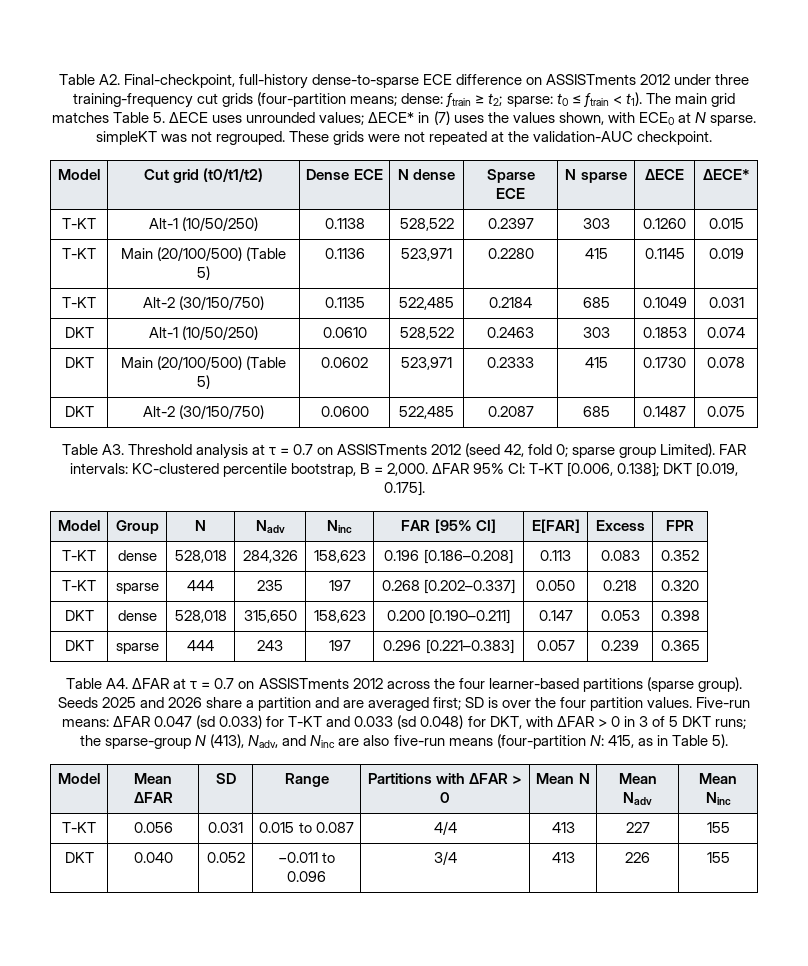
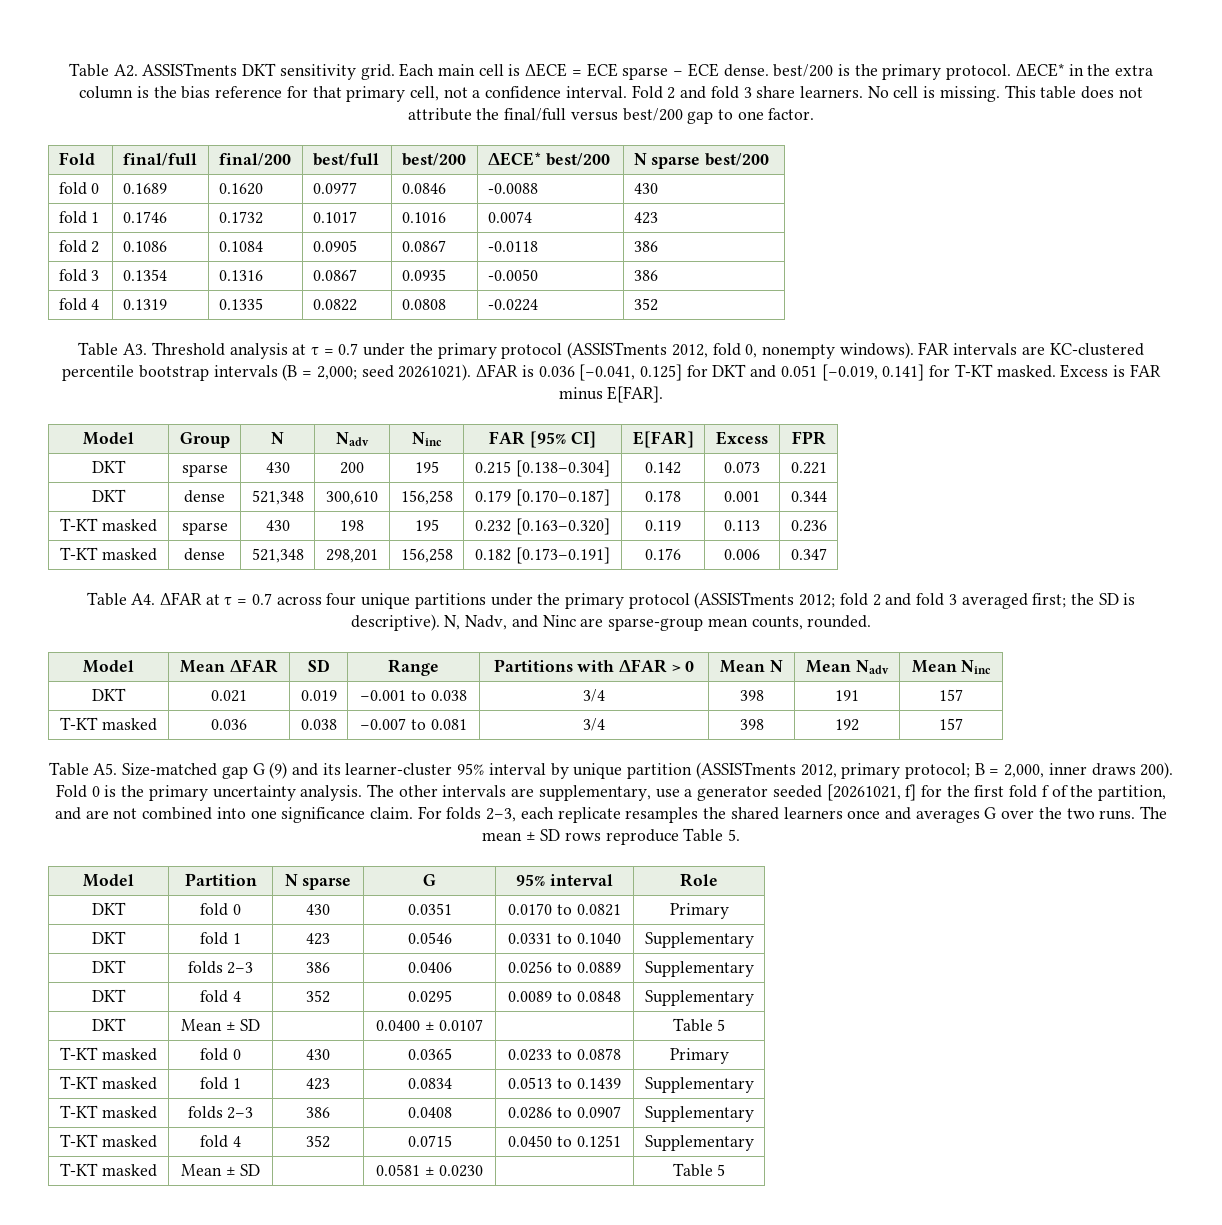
[123,74,750,89] [73,92,735,108] [52,111,756,126] [95,131,713,145] [58,169,100,180] [143,168,264,183] [306,169,383,180] [397,169,456,180] [486,169,535,183] [496,188,525,199] [565,169,627,183] [645,169,684,180] [702,169,750,180] [62,218,96,229] [148,217,259,231] [324,218,365,229] [399,218,454,231] [487,218,534,229] [582,218,610,229] [643,218,686,229] [708,218,744,229] [62,248,96,259] [120,247,287,261] [197,266,210,280] [324,248,365,259] [401,248,452,261] [487,248,534,259] [584,248,608,259] [644,248,685,259] [708,248,744,259] [62,297,96,308] [142,296,265,310] [324,297,365,308] [399,297,454,310] [489,297,532,308] [582,297,610,308] [642,297,687,308] [708,297,744,308] [64,327,94,338] [148,326,259,340] [322,327,367,338] [399,327,454,340] [487,327,534,338] [582,327,610,338] [642,327,687,338] [707,327,745,338] [64,357,94,368] [120,356,287,370] [197,375,210,389] [321,357,368,368] [401,357,452,370] [487,357,534,368] [584,357,608,368] [643,357,686,368] [707,357,745,368] [64,406,94,417] [142,405,265,419] [320,406,369,417] [399,406,454,419] [487,406,534,417] [582,406,610,417] [643,406,686,417] [707,406,745,417] Final-checkpoint, full-history dense-to-sparse ECE difference on ASSISTments 2012 under three training-frequency cut grids (four-partition means; dense: ftrain ≥ t2; sparse: t0 ≤ ftrain < t1). The main grid matches Table 5. ΔECE uses unrounded values; ΔECE* in (7) uses the values shown, with ECE0 at N sparse. simpleKT was not regrouped. These grids were not repeated at the validation-AUC checkpoint. // Model | Cut grid (t0/t1/t2) | Dense ECE | N dense | Sparse ECE | N sparse | ΔECE | ΔECE* // T-KT | Alt-1 (10/50/250) | 0.1138 | 528,522 | 0.2397 | 303 | 0.1260 | 0.015 // T-KT | Main (20/100/500) (Table 5) | 0.1136 | 523,971 | 0.2280 | 415 | 0.1145 | 0.019 // T-KT | Alt-2 (30/150/750) | 0.1135 | 522,485 | 0.2184 | 685 | 0.1049 | 0.031 // DKT | Alt-1 (10/50/250) | 0.0610 | 528,522 | 0.2463 | 303 | 0.1853 | 0.074 // DKT | Main (20/100/500) (Table 5) | 0.0602 | 523,971 | 0.2333 | 415 | 0.1730 | 0.078 // DKT | Alt-2 (30/150/750) | 0.0600 | 522,485 | 0.2087 | 685 | 0.1487 | 0.075 -> [142,63,1154,80] [79,85,1143,102] [407,108,815,124] [58,152,95,165] [122,153,197,166] [218,153,291,166] [312,153,379,166] [401,153,466,166] [487,152,611,166] [633,153,770,169] [58,182,100,195] [122,183,167,194] [218,183,263,195] [312,182,357,194] [401,183,446,194] [487,183,538,194] [633,183,658,194] [58,211,100,224] [122,211,167,223] [218,211,263,224] [312,211,357,223] [401,212,446,223] [487,211,532,223] [633,212,658,224] [58,240,100,253] [122,241,167,252] [218,241,263,252] [312,240,357,252] [401,240,446,252] [487,241,538,252] [633,241,658,252] [58,269,100,282] [122,269,167,281] [218,270,263,281] [312,269,357,281] [401,269,446,281] [487,269,538,281] [633,270,658,281] [58,298,100,311] [122,299,167,310] [218,298,263,310] [312,299,357,311] [401,299,446,310] [487,299,538,311] [633,298,658,311] ASSISTments DKT sensitivity grid. Each main cell is ΔECE = ECE sparse − ECE dense. best/200 is the primary protocol. ΔECE* in the extra column is the bias reference for that primary cell, not a confidence interval. Fold 2 and fold 3 share learners. No cell is missing. This table does not attribute the final/full versus best/200 gap to one factor. // Fold | final/full | final/200 | best/full | best/200 | ΔECE* best/200 | N sparse best/200 // fold 0 | 0.1689 | 0.1620 | 0.0977 | 0.0846 | -0.0088 | 430 // fold 1 | 0.1746 | 0.1732 | 0.1017 | 0.1016 | 0.0074 | 423 // fold 2 | 0.1086 | 0.1084 | 0.0905 | 0.0867 | -0.0118 | 386 // fold 3 | 0.1354 | 0.1316 | 0.0867 | 0.0935 | -0.0050 | 386 // fold 4 | 0.1319 | 0.1335 | 0.0822 | 0.0808 | -0.0224 | 352
[316,443,747,458] [69,462,739,477] [383,481,425,496] on ASSISTments 2012 (seed 42, fold 0; sparse group Limited). FAR intervals: KC-clustered percentile bootstrap, B = 2,000. ΔFAR 95% CI: T-KT [0.006, 0.138]; DKT [0.019, 0.175]. -> [363,342,1144,359] [62,364,1161,381] [558,386,664,403] under the primary protocol (ASSISTments 2012, fold 0, nonempty windows). FAR intervals are KC-clustered percentile bootstrap intervals (B = 2,000; seed 20261021). ΔFAR is 0.036 [−0.041, 0.125] for DKT and 0.051 [−0.019, 0.141] for T-KT masked. Excess is FAR minus E[FAR].
[62,550,96,561] [117,550,157,561] [174,550,227,563] [242,550,298,563] [313,550,366,563] [384,549,513,564] [540,550,571,561] [600,550,640,561] [661,550,699,561] [62,580,96,591] [115,583,159,594] [187,580,214,591] [257,580,283,591] [328,580,351,591] [381,579,516,594] [536,580,575,591] [603,580,637,591] [661,580,699,591] [64,610,94,621] [117,610,157,621] [174,610,227,623] [243,610,297,623] [313,610,366,623] [386,609,511,624] [538,610,573,621] [600,610,640,621] [660,610,700,621] [64,640,94,651] [115,643,159,654] [187,640,214,651] [257,640,283,651] [328,640,351,651] [383,639,514,654] [536,640,575,651] [601,640,639,651] [660,640,700,651] T-KT | dense | 528,018 | 284,326 | 158,623 | 0.196 [0.186–0.208] | 0.113 | 0.083 | 0.352 // T-KT | sparse | 444 | 235 | 197 | 0.268 [0.202–0.337] | 0.050 | 0.218 | 0.320 // DKT | dense | 528,018 | 315,650 | 158,623 | 0.200 [0.190–0.211] | 0.147 | 0.053 | 0.398 // DKT | sparse | 444 | 243 | 197 | 0.296 [0.221–0.383] | 0.057 | 0.239 | 0.365 -> [92,460,126,473] [181,464,228,477] [265,462,290,473] [340,462,364,474] [414,461,439,473] [475,460,610,477] [645,462,681,474] [724,461,760,473] [790,462,827,474] [92,489,126,502] [184,490,225,503] [251,490,304,505] [326,491,378,505] [400,490,453,505] [475,489,610,506] [645,490,681,502] [724,491,760,502] [790,491,827,502] [60,518,157,532] [181,522,228,535] [265,520,290,531] [340,520,364,531] [414,519,439,531] [475,518,610,535] [645,520,681,531] [724,520,760,531] [790,520,827,532] [60,547,157,561] [184,548,225,561] [251,548,304,563] [326,549,378,563] [400,548,453,563] [475,547,610,564] [645,548,681,560] [724,549,760,560] [790,548,827,560] DKT | sparse | 430 | 200 | 195 | 0.215 [0.138–0.304] | 0.142 | 0.073 | 0.221 // DKT | dense | 521,348 | 300,610 | 156,258 | 0.179 [0.170–0.187] | 0.178 | 0.001 | 0.344 // T-KT masked | sparse | 430 | 198 | 195 | 0.232 [0.163–0.320] | 0.119 | 0.113 | 0.236 // T-KT masked | dense | 521,348 | 298,201 | 156,258 | 0.182 [0.173–0.191] | 0.176 | 0.006 | 0.347
[238,677,742,692] [57,697,364,711] on ASSISTments 2012 across the four learner-based partitions (sparse group). Seeds 2025 and 2026 share a partition and are -> [276,592,957,609] across four unique partitions under the primary protocol (ASSISTments 2012; fold 2 and fold 3
(462, 703) none -> [1070,593,1094,605] the
[502,697,751,711] [61,715,747,729] [80,734,728,749] over the four partition values. Five-run means: ΔFAR 0.047 (sd 0.033) for T-KT and 0.033 (sd 0.048) for DKT, with ΔFAR > 0 in 3 of 5 DKT runs; the sparse-group N (413), Nadv, and Ninc are also five-run means (four-partition N: 415, as in Table 5). -> [350,614,872,631] descriptive). N, Nadv, and Ninc are sparse-group mean counts, rounded.
[62,822,96,833] [133,822,173,833] [208,822,243,833] [259,822,354,833] [433,821,457,835] [551,822,575,833] [625,822,650,833] [706,822,730,833] [64,852,94,863] [133,852,173,863] [206,852,245,863] [277,852,336,863] [287,871,326,882] [433,851,457,865] [551,852,575,863] [625,852,650,863] [706,852,730,863] T-KT | 0.056 | 0.031 | 0.015 to 0.087 | 4/4 | 413 | 227 | 155 // DKT | 0.040 | 0.052 | −0.011 to 0.096 | 3/4 | 413 | 226 | 155 -> [92,688,126,701] [211,690,247,702] [300,690,337,701] [360,690,467,701] [583,689,605,702] [739,690,764,701] [835,690,859,701] [939,689,963,701] [60,717,157,731] [211,719,247,730] [300,719,337,730] [360,718,467,730] [583,718,605,731] [739,719,764,730] [835,719,859,731] [939,718,963,730] [48,762,1174,779] [55,784,1167,801] [54,806,1168,823] [481,828,741,845] [83,874,134,887] [184,873,257,886] [284,874,352,890] [423,874,436,886] [516,874,613,886] [680,873,718,887] [92,902,126,915] [200,903,241,916] [306,904,330,915] [407,903,452,915] [508,903,621,916] [669,903,729,919] [92,931,126,944] [200,932,241,945] [306,933,330,945] [407,932,452,944] [508,933,621,944] [644,932,754,948] [92,960,126,973] [187,961,254,974] [306,962,330,973] [407,962,452,973] [508,961,621,974] [644,961,754,977] [92,989,126,1002] [200,990,241,1003] [306,990,330,1003] [407,990,452,1003] [508,991,621,1002] [644,990,754,1006] [92,1018,126,1031] [180,1019,261,1031] [375,1019,484,1031] [672,1018,726,1032] [60,1047,157,1061] [200,1048,241,1061] [306,1049,330,1060] [407,1048,452,1060] [508,1048,621,1061] [669,1048,729,1064] [60,1076,157,1090] [200,1077,241,1090] [306,1078,330,1090] [407,1078,452,1089] [508,1077,621,1089] [644,1077,754,1093] [60,1105,157,1119] [187,1106,254,1119] [306,1107,330,1118] [407,1107,452,1118] [508,1106,621,1119] [644,1106,754,1122] [60,1134,157,1148] [200,1135,241,1148] [306,1135,330,1148] [407,1135,452,1147] [508,1135,621,1148] [644,1135,754,1151] [60,1163,157,1177] [180,1164,261,1176] [375,1164,484,1177] [672,1163,726,1177] DKT | 0.021 | 0.019 | −0.001 to 0.038 | 3/4 | 398 | 191 | 157 // T-KT masked | 0.036 | 0.038 | −0.007 to 0.081 | 3/4 | 398 | 192 | 157 // Table A5. Size-matched gap G (9) and its learner-cluster 95% interval by unique partition (ASSISTments 2012, primary protocol; B = 2,000, inner draws 200). Fold 0 is the primary uncertainty analysis. The other intervals are supplementary, use a generator seeded [20261021, f] for the first fold f of the partition, and are not combined into one significance claim. For folds 2–3, each replicate resamples the shared learners once and averages G over the two runs. The mean ± SD rows reproduce Table 5. // Model | Partition | N sparse | G | 95% interval | Role // DKT | fold 0 | 430 | 0.0351 | 0.0170 to 0.0821 | Primary // DKT | fold 1 | 423 | 0.0546 | 0.0331 to 0.1040 | Supplementary // DKT | folds 2–3 | 386 | 0.0406 | 0.0256 to 0.0889 | Supplementary // DKT | fold 4 | 352 | 0.0295 | 0.0089 to 0.0848 | Supplementary // DKT | Mean ± SD | | 0.0400 ± 0.0107 | | Table 5 // T-KT masked | fold 0 | 430 | 0.0365 | 0.0233 to 0.0878 | Primary // T-KT masked | fold 1 | 423 | 0.0834 | 0.0513 to 0.1439 | Supplementary // T-KT masked | folds 2–3 | 386 | 0.0408 | 0.0286 to 0.0907 | Supplementary // T-KT masked | fold 4 | 352 | 0.0715 | 0.0450 to 0.1251 | Supplementary // T-KT masked | Mean ± SD | | 0.0581 ± 0.0230 | | Table 5

